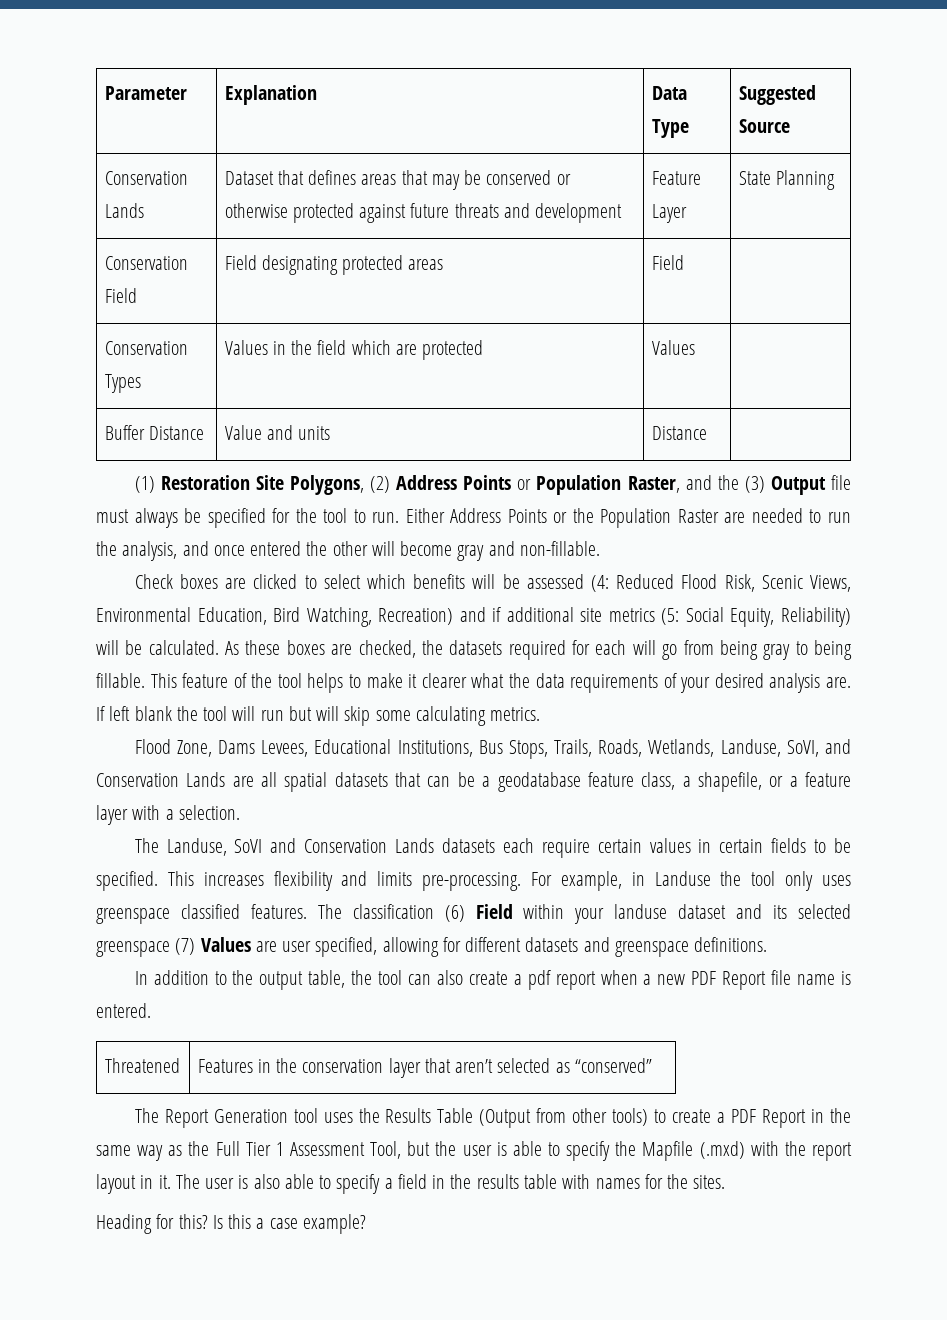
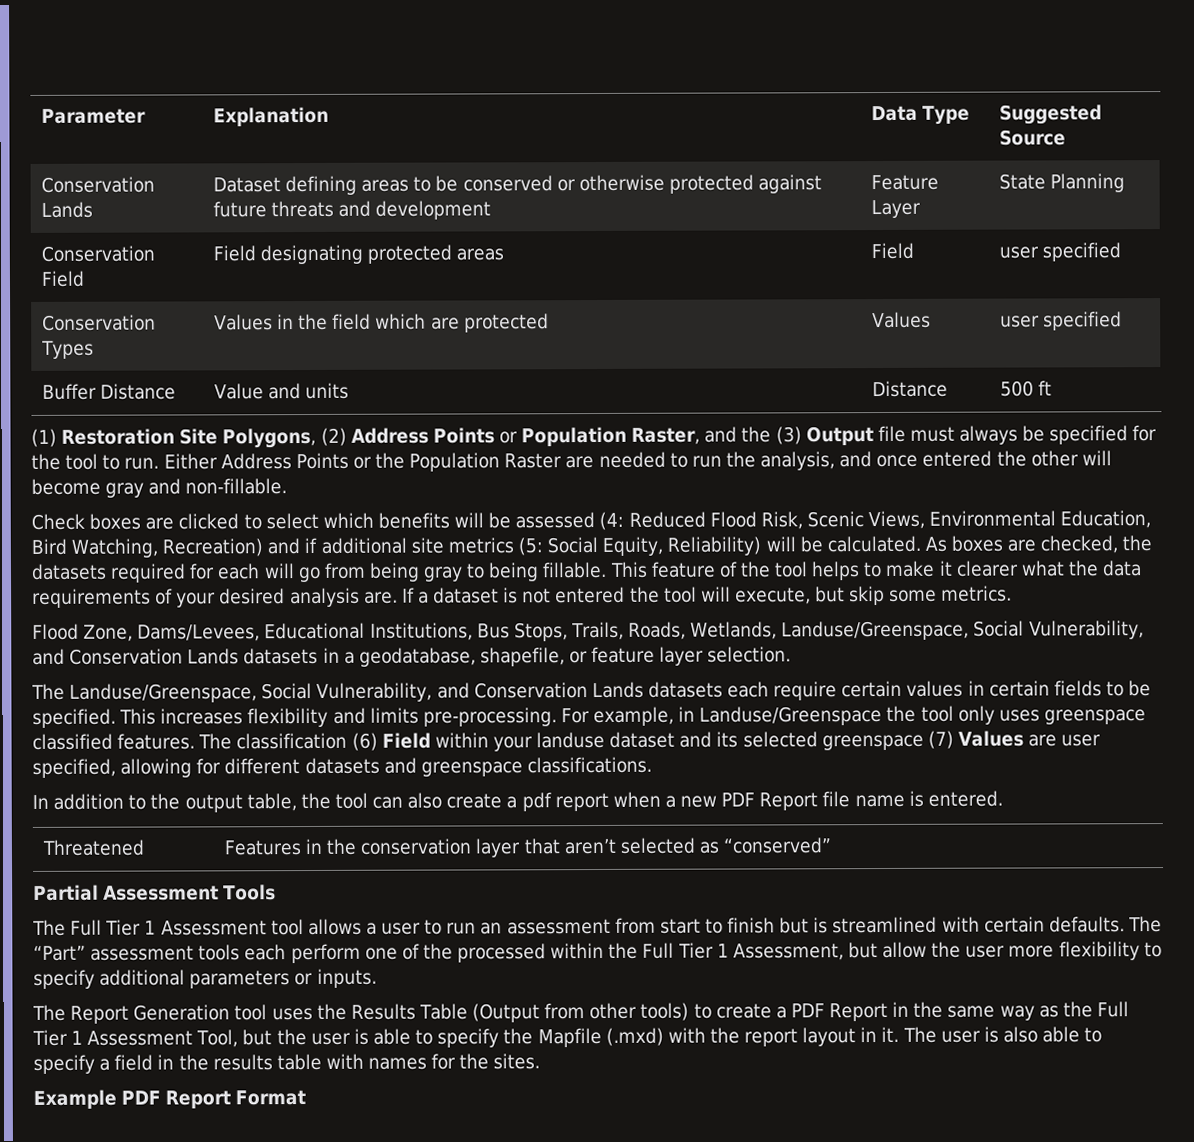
[277,170,460,190] that defines areas that may -> [285,175,432,196] defining areas to
(684, 262) none -> [998,242,1122,262] user specified
(695, 347) none -> [999,311,1123,331] user specified
(707, 433) none -> [999,380,1053,397] 500 ft
[245,640,281,655] these -> (947, 544) none
[109,706,340,721] left blank the tool will run but will -> [417,586,846,605] a dataset is not entered the tool will execute, but
[415,706,486,726] calculating -> (938, 595) none
[218,740,309,757] Dams Levees, -> [137,624,261,642] Dams/Levees,
[720,739,851,757] [96,772,691,792] Landuse, SoVI, and Conservation Lands are all spatial datasets that can be a geodatabase feature class, a -> [781,620,1145,641] [32,647,476,667] Landuse/Greenspace, Social Vulnerability, and Conservation Lands datasets in a geodatabase,
[789,776,798,787] a -> (589, 657) none
[132,805,174,820] with a -> (705, 656) none
[166,838,263,856] Landuse, SoVI -> [69,682,433,703] Landuse/Greenspace, Social Vulnerability,
[654,871,711,886] Landuse -> [699,706,883,726] Landuse/Greenspace
[694,937,768,952] definitions. -> [526,756,652,774] classifications.
(652, 1065) none -> [33,884,277,901] [32,916,1162,936] [33,941,1162,964] [33,968,377,989] // Partial Assessment Tools // The Full Tier 1 Assessment tool allows a user to run an assessment from start to finish but is streamlined with certain defaults. The “Part” assessment tools each perform one of the processed within the Full Tier 1 Assessment, but allow the user more flexibility to specify additional parameters or inputs.
[96,1214,366,1234] Heading for this? Is this a case example? -> [33,1089,307,1109] Example PDF Report Format

